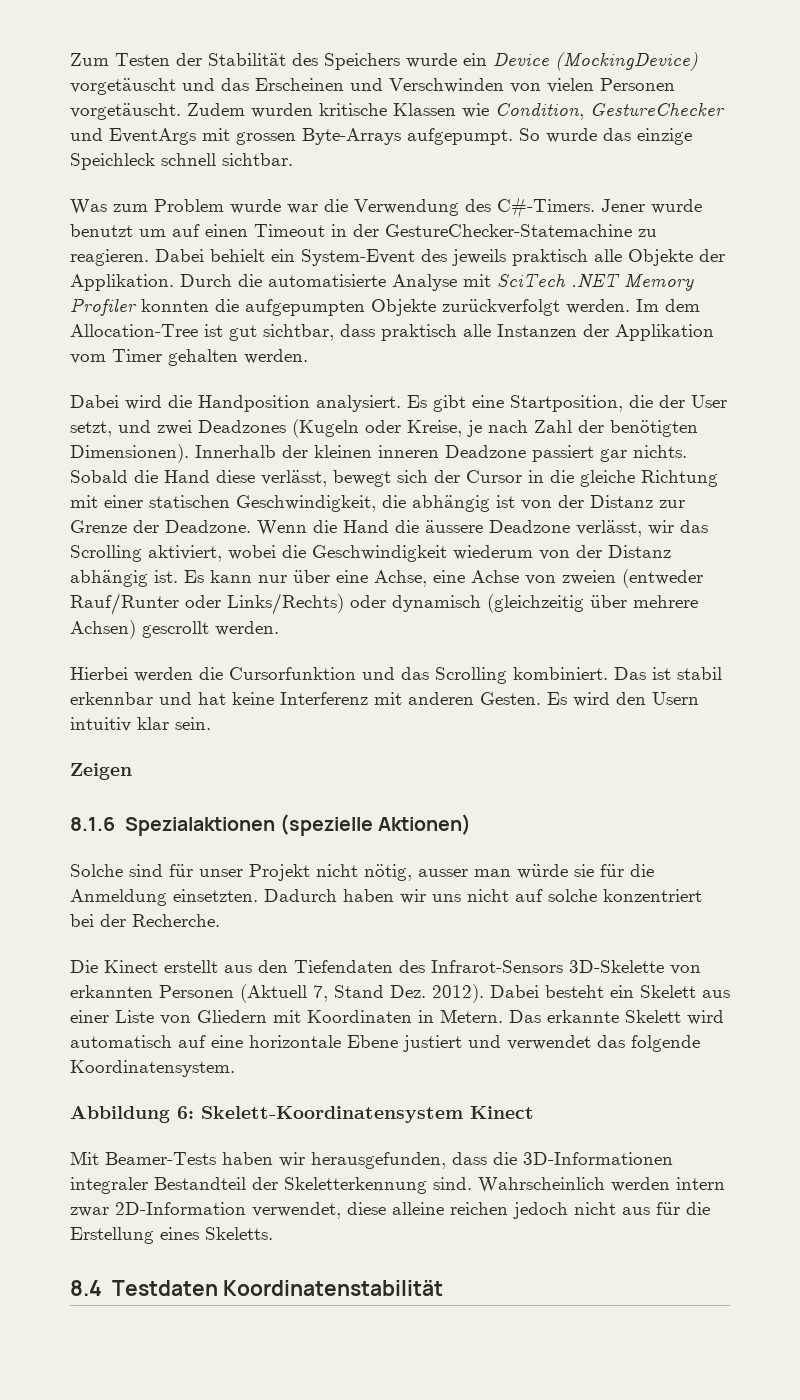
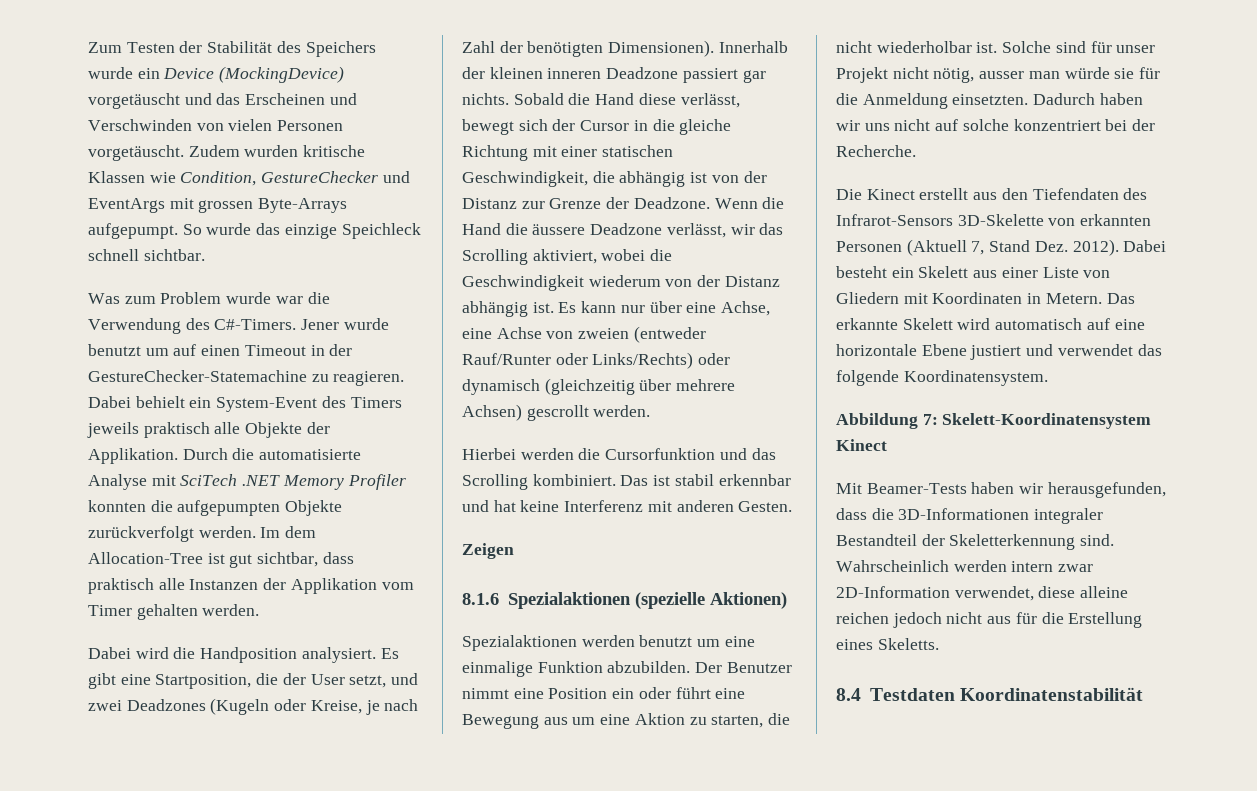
(447, 255) none -> [350,397,402,408] Timers
[547,692,699,707] [70,717,211,732] Es wird den Usern intuitiv klar sein. -> (793, 506) none
(472, 824) none -> [462,635,755,651] [462,661,792,677] [462,687,746,699] [462,713,791,729] [836,41,998,53] Spezialaktionen werden benutzt um eine einmalige Funktion abzubilden. Der Benutzer nimmt eine Position ein oder führt eine Bewegung aus um eine Aktion zu starten, die nicht wiederholbar ist.
[177,1106,194,1119] 6: -> [922,414,938,425] 7:

